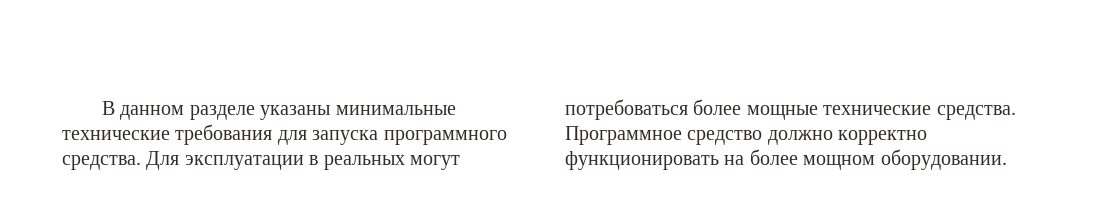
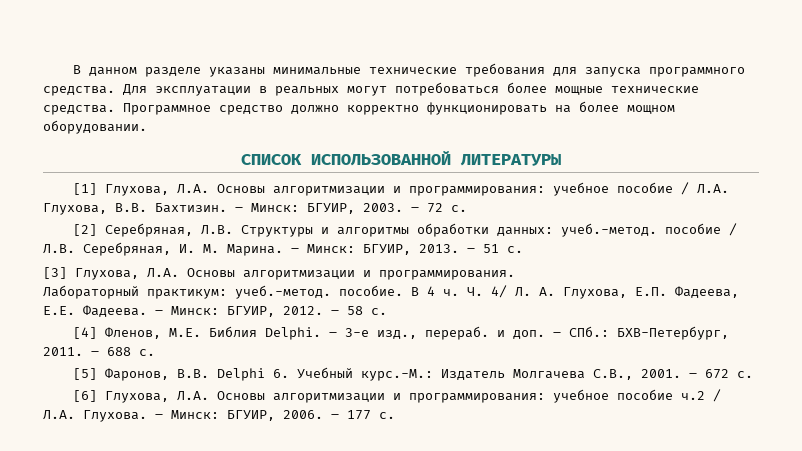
(1007, 159) none -> [241,151,561,166] [73,182,730,196] [43,203,467,215] [73,223,738,237] [43,242,523,256] [43,267,515,280] [43,285,739,299] [43,305,387,317] [73,326,730,340] [43,347,155,356] [73,367,754,381] [73,389,722,403] [43,410,395,422] // СПИСОК ИСПОЛЬЗОВАННОЙ ЛИТЕРАТУРЫ // [1] Глухова, Л.А. Основы алгоритмизации и программирования: учебное пособие / Л.А. Глухова, В.В. Бахтизин. – Минск: БГУИР, 2003. – 72 с. // [2] Серебряная, Л.В. Структуры и алгоритмы обработки данных: учеб.-метод. пособие / Л.В. Серебряная, И. М. Марина. – Минск: БГУИР, 2013. – 51 с. // [3] Глухова, Л.А. Основы алгоритмизации и программирования. // Лабораторный практикум: учеб.-метод. пособие. В 4 ч. Ч. 4/ Л. А. Глухова, Е.П. Фадеева, Е.Е. Фадеева. – Минск: БГУИР, 2012. – 58 с. // [4] Фленов, М.Е. Библия Delphi. – 3-е изд., перераб. и доп. – СПб.: БХВ-Петербург, 2011. – 688 с. // [5] Фаронов, В.В. Delphi 6. Учебный курс.-М.: Издатель Молгачева С.В., 2001. – 672 с. // [6] Глухова, Л.А. Основы алгоритмизации и программирования: учебное пособие ч.2 / Л.А. Глухова. – Минск: БГУИР, 2006. – 177 с.

